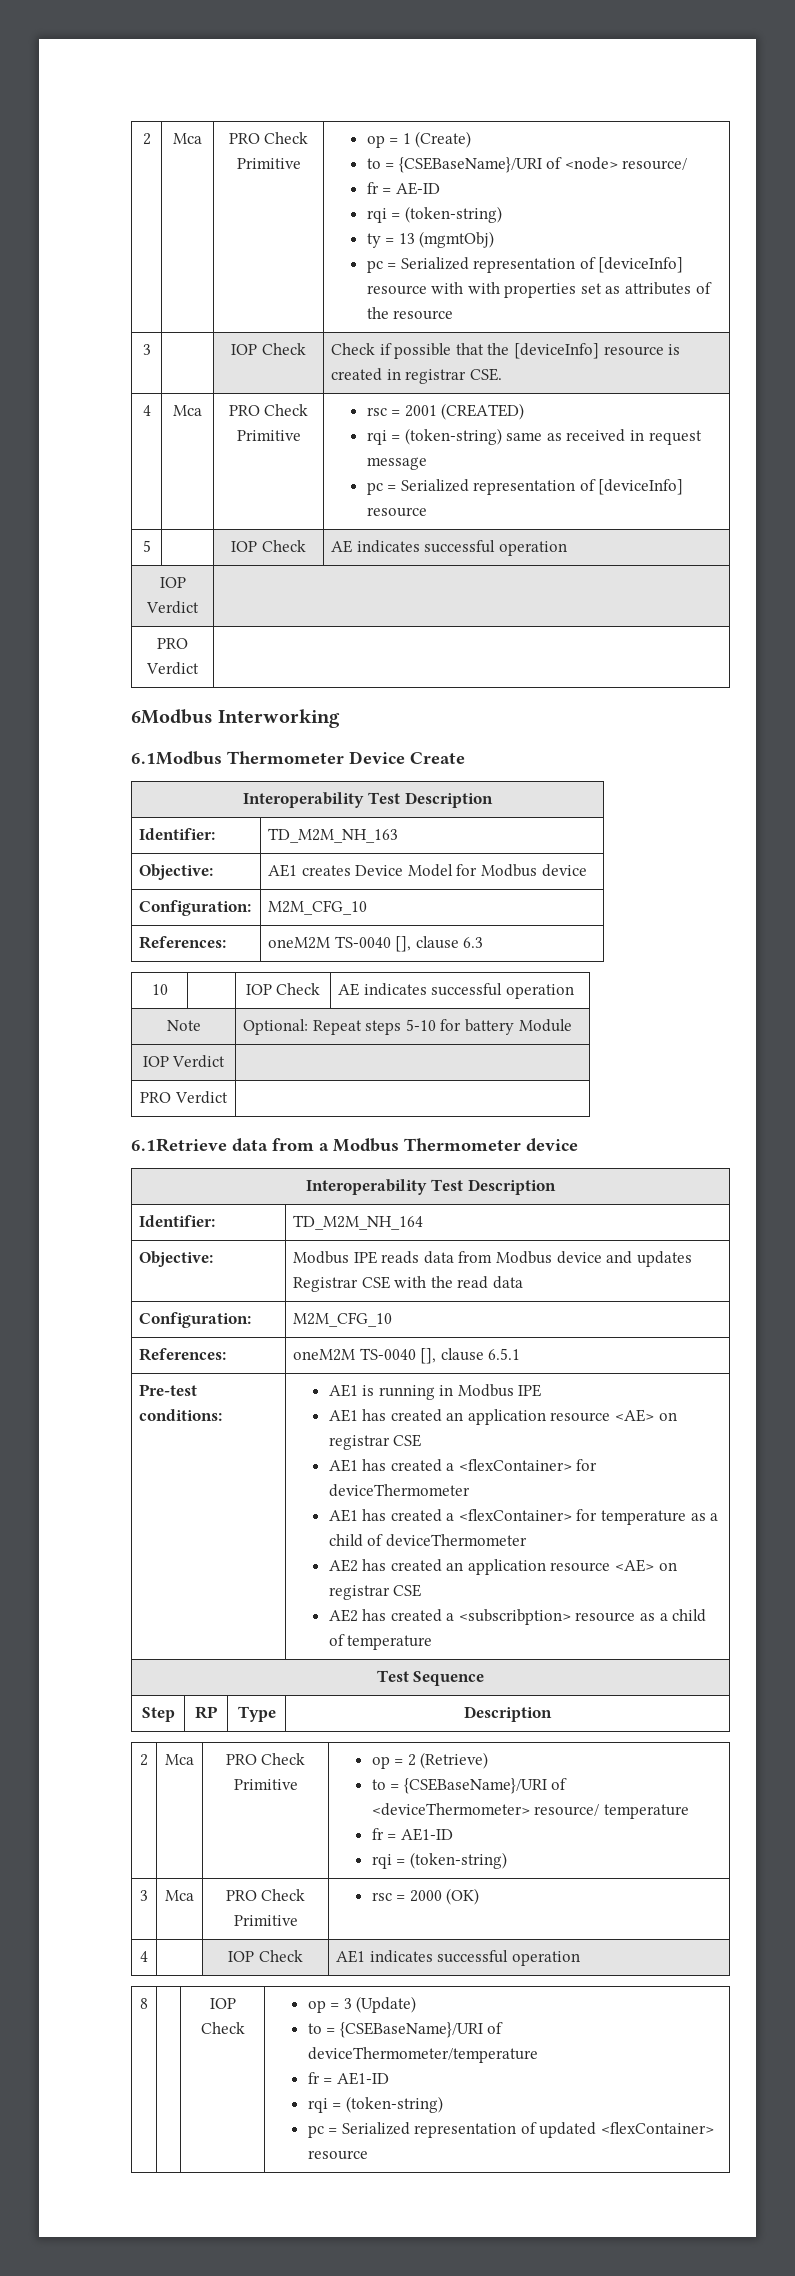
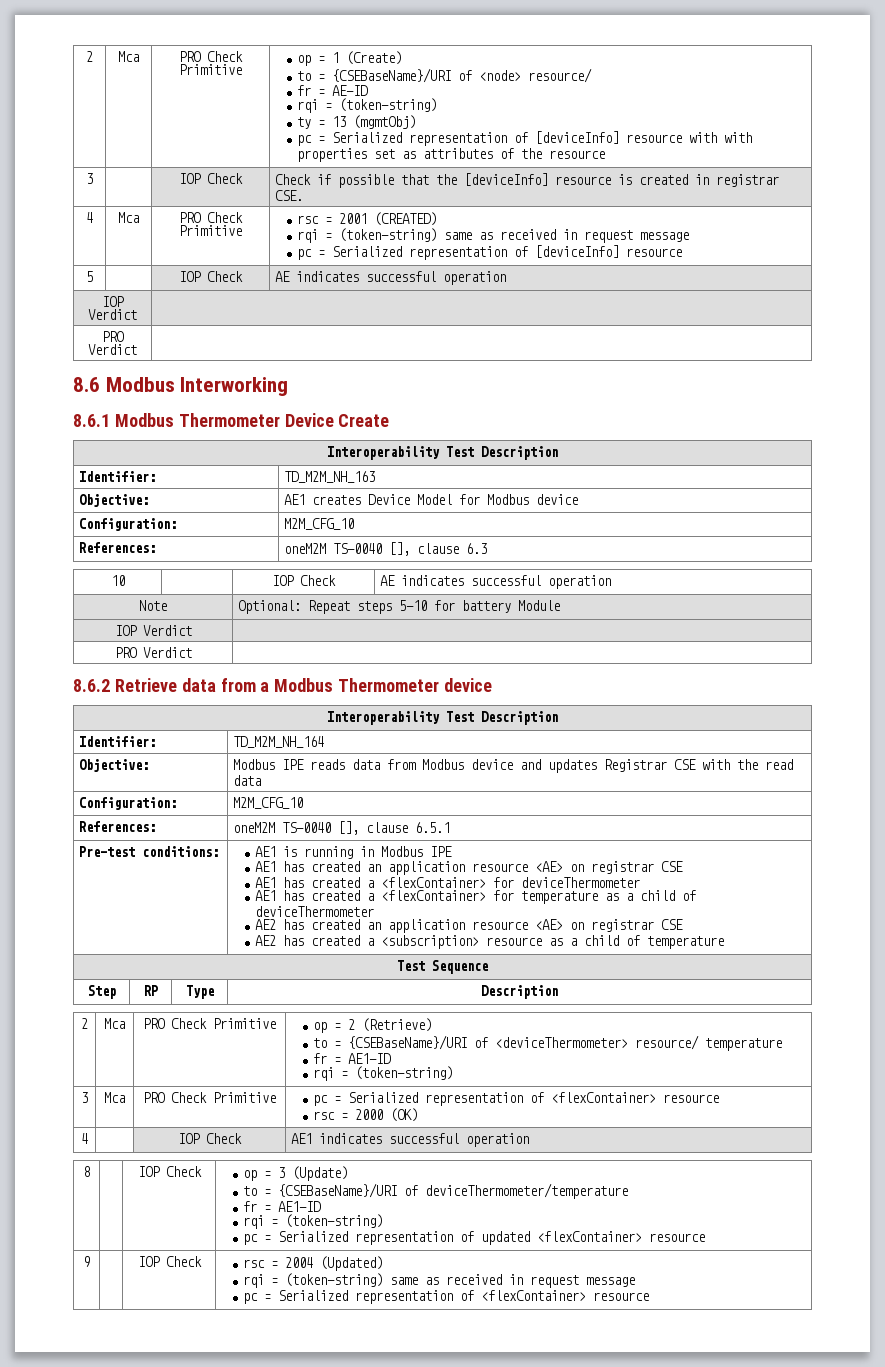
[131,709,213,724] 6Modbus -> [73,377,175,392] 8.6 Modbus
[131,751,222,765] 6.1Modbus -> [73,413,174,427] 8.6.1 Modbus
[131,1138,227,1152] 6.1Retrieve -> [73,678,177,692] 8.6.2 Retrieve
[458,1609,571,1625] <subscribption> -> [381,935,480,949] <subscription>
(298, 1920) none -> [313,1092,720,1106] pc = Serialized representation of <flexContainer> resource //
(368, 2155) none -> [83,1256,90,1267] [137,1256,202,1267] [243,1256,384,1271] [243,1273,636,1288] [243,1290,650,1304] // 9 | | IOP Check | rsc = 2004 (Updated) // rqi = (token-string) same as received in request message // pc = Serialized representation of <flexContainer> resource

